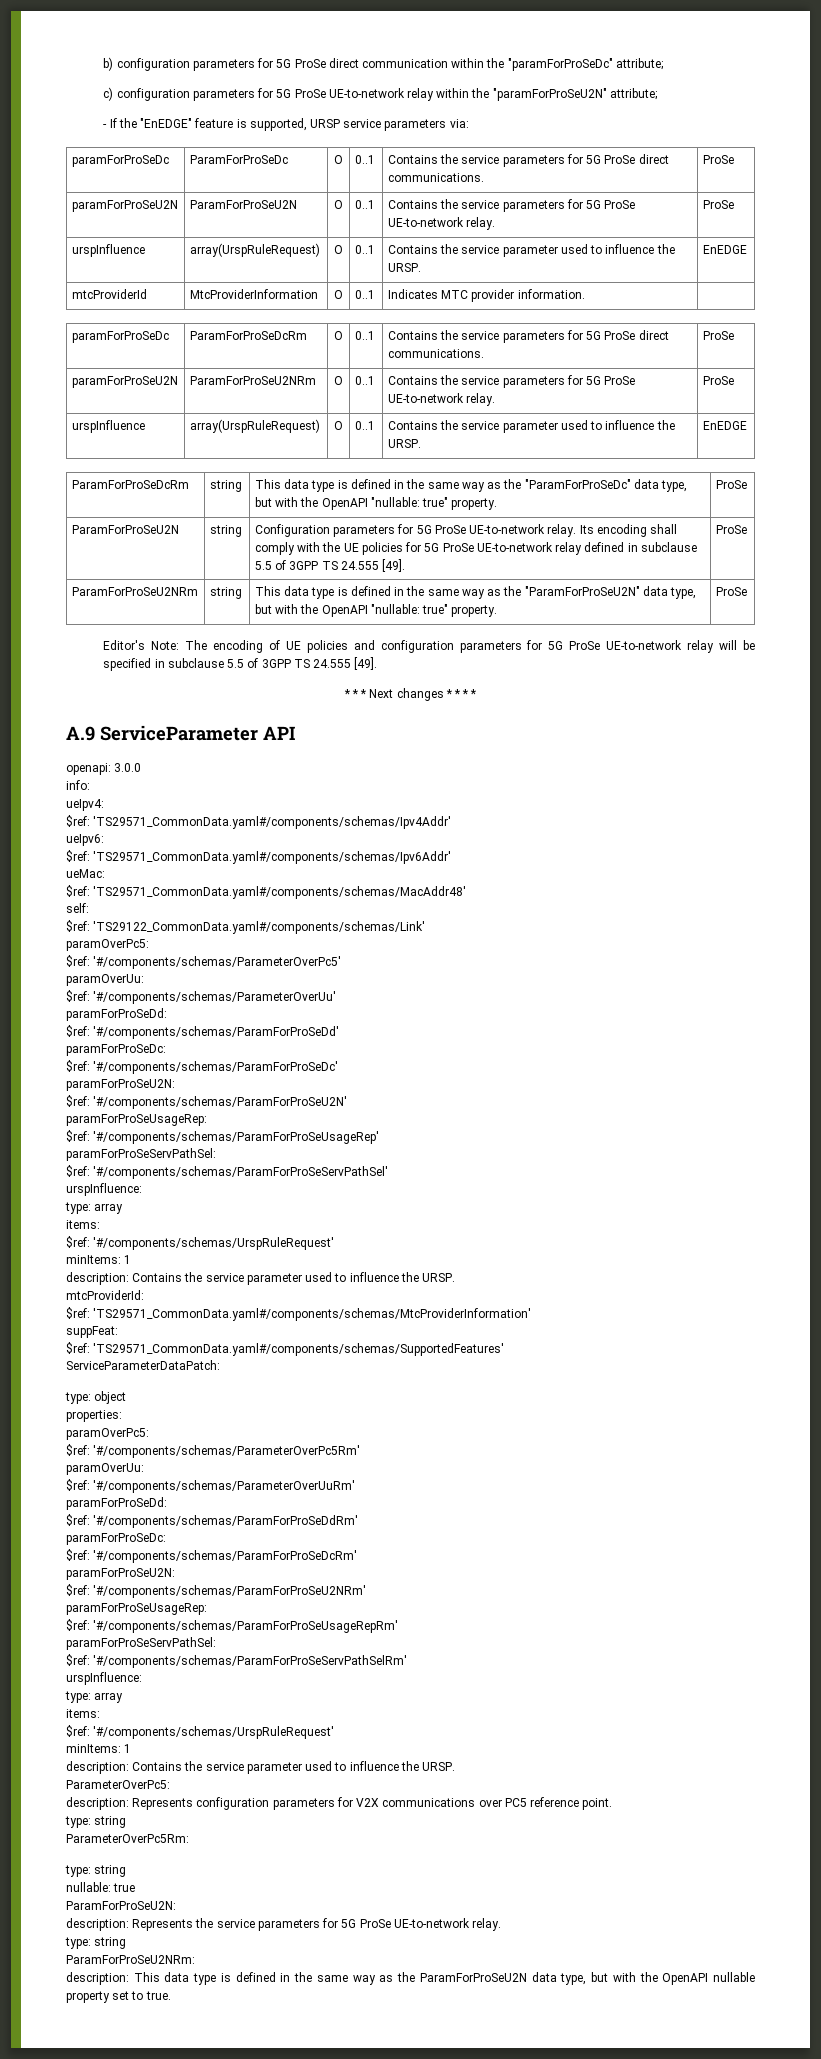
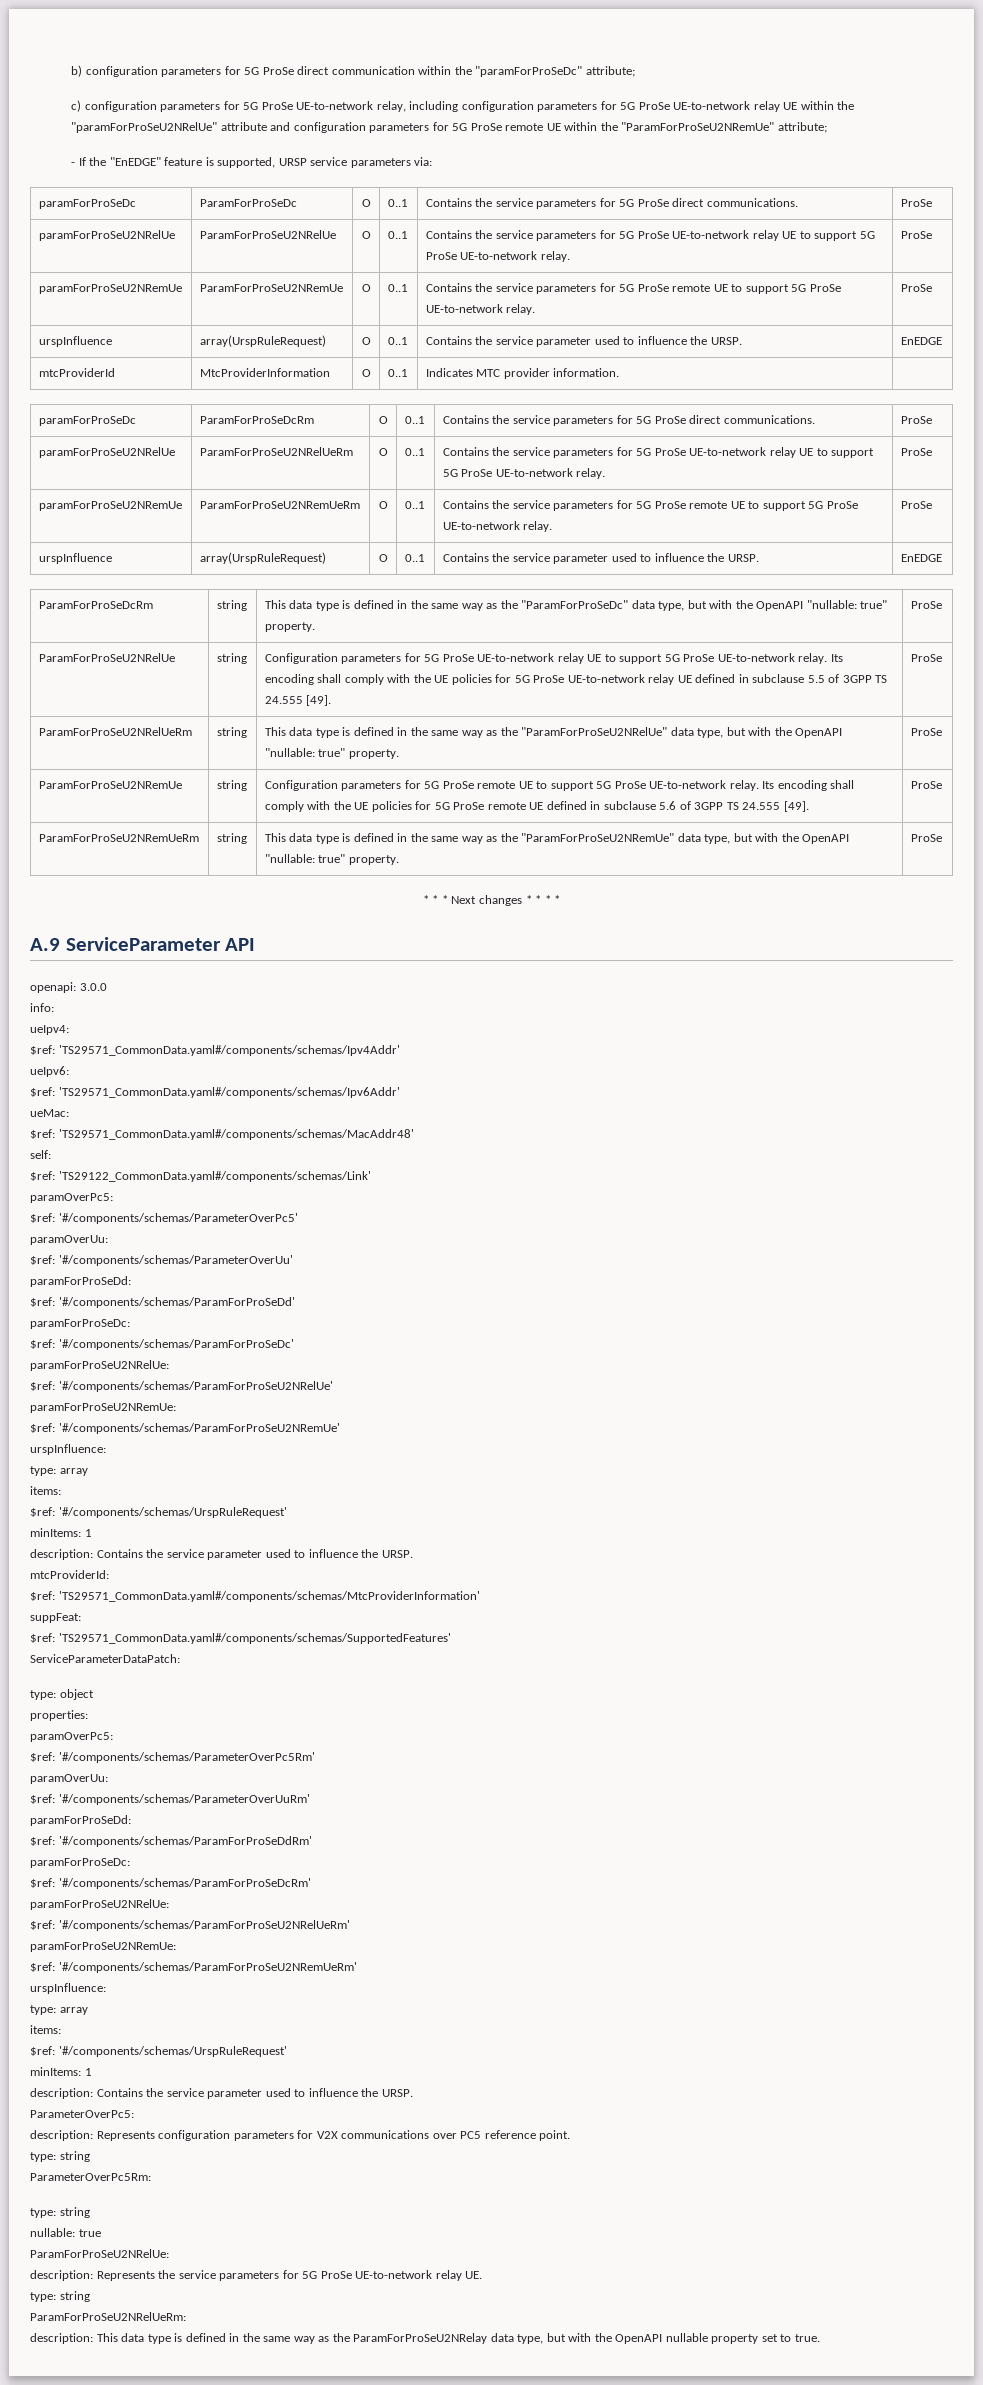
[406,88,607,101] relay within the "paramForProSeU2N" -> [376,101,855,112] [71,122,775,133] relay, including configuration parameters for 5G ProSe UE-to-network relay UE within the "paramForProSeU2NRelUe" attribute and configuration parameters for 5G ProSe remote UE within the "ParamForProSeU2NRemUe"
[71,200,178,212] [189,200,297,209] paramForProSeU2N | ParamForProSeU2N -> [38,230,175,241] [199,230,336,239] paramForProSeU2NRelUe | ParamForProSeU2NRelUe
(464, 222) none -> [752,230,875,241] [425,251,570,262] [900,231,932,239] [38,284,182,294] [199,284,343,292] [361,284,371,292] [387,284,408,292] [425,283,841,294] [425,304,503,313] relay UE to support 5G ProSe UE-to-network relay. | ProSe // paramForProSeU2NRemUe | ParamForProSeU2NRemUe | O | 0..1 | Contains the service parameters for 5G ProSe remote UE to support 5G ProSe UE-to-network
[71,376,178,388] [189,376,316,385] paramForProSeU2N | ParamForProSeU2NRm -> [38,447,175,458] [199,447,353,456] paramForProSeU2NRelUe | ParamForProSeU2NRelUeRm
(464, 398) none -> [769,447,875,458] [442,468,606,479] [900,448,932,456] [38,501,182,511] [199,501,360,509] [378,501,388,509] [404,501,425,509] [442,500,858,511] [442,521,520,530] relay UE to support 5G ProSe UE-to-network relay. | ProSe // paramForProSeU2NRemUe | ParamForProSeU2NRemUeRm | O | 0..1 | Contains the service parameters for 5G ProSe remote UE to support 5G ProSe UE-to-network
[71,525,179,534] ParamForProSeU2N -> [38,653,175,662] ParamForProSeU2NRelUe
(546, 529) none -> [557,653,795,664] relay UE to support 5G ProSe UE-to-network
(583, 548) none -> [677,675,692,683] UE
[71,587,198,596] ParamForProSeU2NRm -> [38,727,192,736] ParamForProSeU2NRelUeRm
[524,586,640,596] "ParamForProSeU2N" -> [521,727,668,736] "ParamForProSeU2NRelUe"
[103,640,755,653] [103,657,378,671] // Editor's Note: The encoding of UE policies and configuration parameters for 5G ProSe UE-to-network relay will be specified in subclause 5.5 of 3GPP TS 24.555 [49]. -> [38,781,182,789] [216,780,247,791] [264,780,855,791] [264,801,809,812] [910,781,942,789] [38,834,199,842] [216,833,247,844] [264,833,850,844] [264,854,399,865] [910,834,942,842] // ParamForProSeU2NRemUe | string | Configuration parameters for 5G ProSe remote UE to support 5G ProSe UE-to-network relay. Its encoding shall comply with the UE policies for 5G ProSe remote UE defined in subclause 5.6 of 3GPP TS 24.555 [49]. | ProSe // ParamForProSeU2NRemUeRm | string | This data type is defined in the same way as the "ParamForProSeU2NRemUe" data type, but with the OpenAPI "nullable: true" property. | ProSe
[66,1079,175,1091] [66,1095,348,1109] [66,1114,207,1126] [66,1130,380,1144] [66,1148,216,1161] [66,1165,389,1179] paramForProSeU2N: // $ref: '#/components/schemas/ParamForProSeU2N' // paramForProSeUsageRep: // $ref: '#/components/schemas/ParamForProSeUsageRep' // paramForProSeServPathSel: // $ref: '#/components/schemas/ParamForProSeServPathSel' -> [30,1360,169,1371] [30,1381,333,1392] [30,1403,176,1413] [30,1423,340,1434] paramForProSeU2NRelUe: // $ref: '#/components/schemas/ParamForProSeU2NRelUe' // paramForProSeU2NRemUe: // $ref: '#/components/schemas/ParamForProSeU2NRemUe'
[66,1568,175,1580] [66,1584,367,1598] [66,1603,207,1615] [66,1619,399,1633] [66,1637,216,1650] [66,1654,408,1668] paramForProSeU2N: // $ref: '#/components/schemas/ParamForProSeU2NRm' // paramForProSeUsageRep: // $ref: '#/components/schemas/ParamForProSeUsageRepRm' // paramForProSeServPathSel: // $ref: '#/components/schemas/ParamForProSeServPathSelRm' -> [30,1899,169,1910] [30,1920,350,1931] [30,1942,176,1952] [30,1962,357,1973] paramForProSeU2NRelUe: // $ref: '#/components/schemas/ParamForProSeU2NRelUeRm' // paramForProSeU2NRemUe: // $ref: '#/components/schemas/ParamForProSeU2NRemUeRm'
[66,1901,176,1910] ParamForProSeU2N: -> [30,2249,169,2258] ParamForProSeU2NRelUe:
[472,1918,502,1931] [65,1937,127,1949] [66,1955,195,1964] relay. // type: string // ParamForProSeU2NRm: -> [435,2270,483,2281] [30,2291,90,2302] [30,2312,186,2321] relay UE. // type: string // ParamForProSeU2NRelUeRm:
[419,1973,527,1982] ParamForProSeU2N -> [353,2333,488,2344] ParamForProSeU2NRelay

